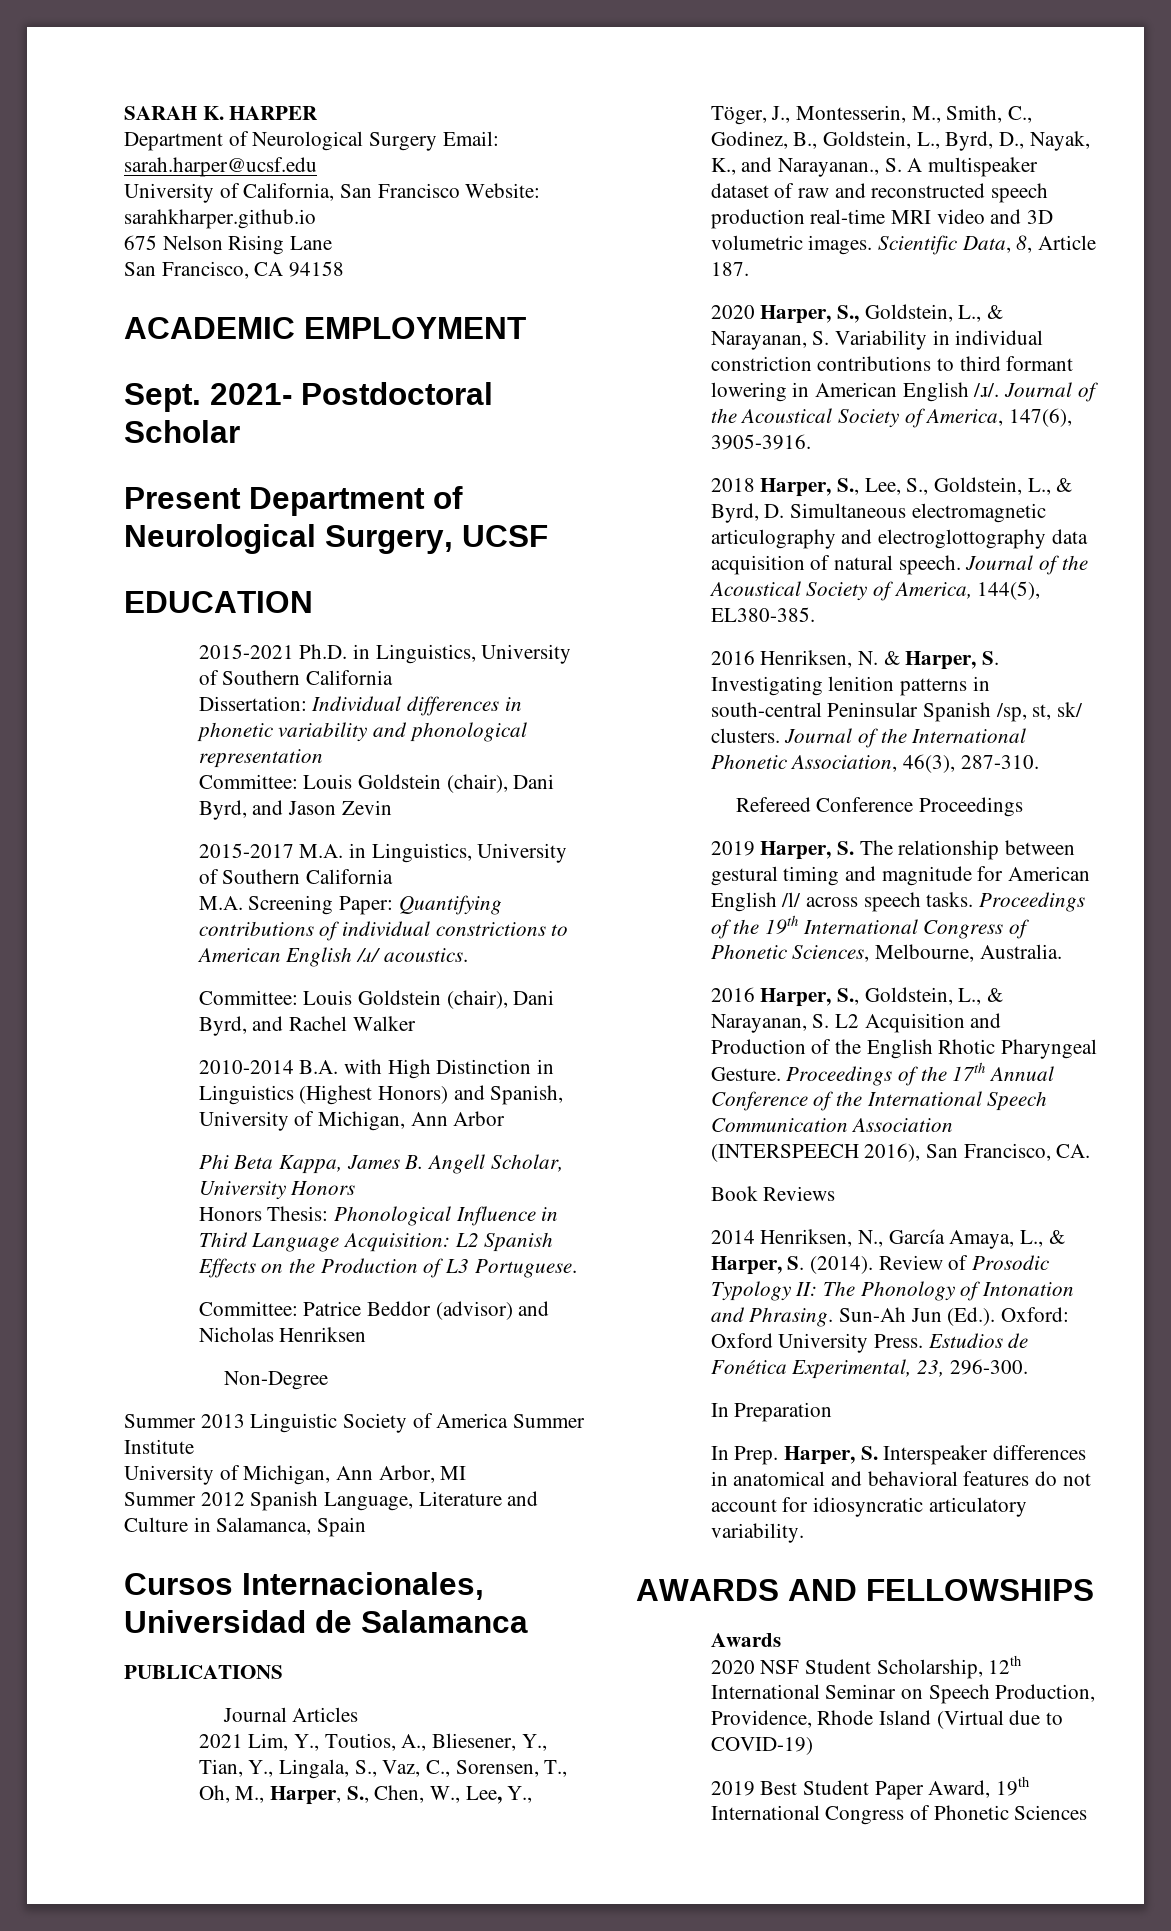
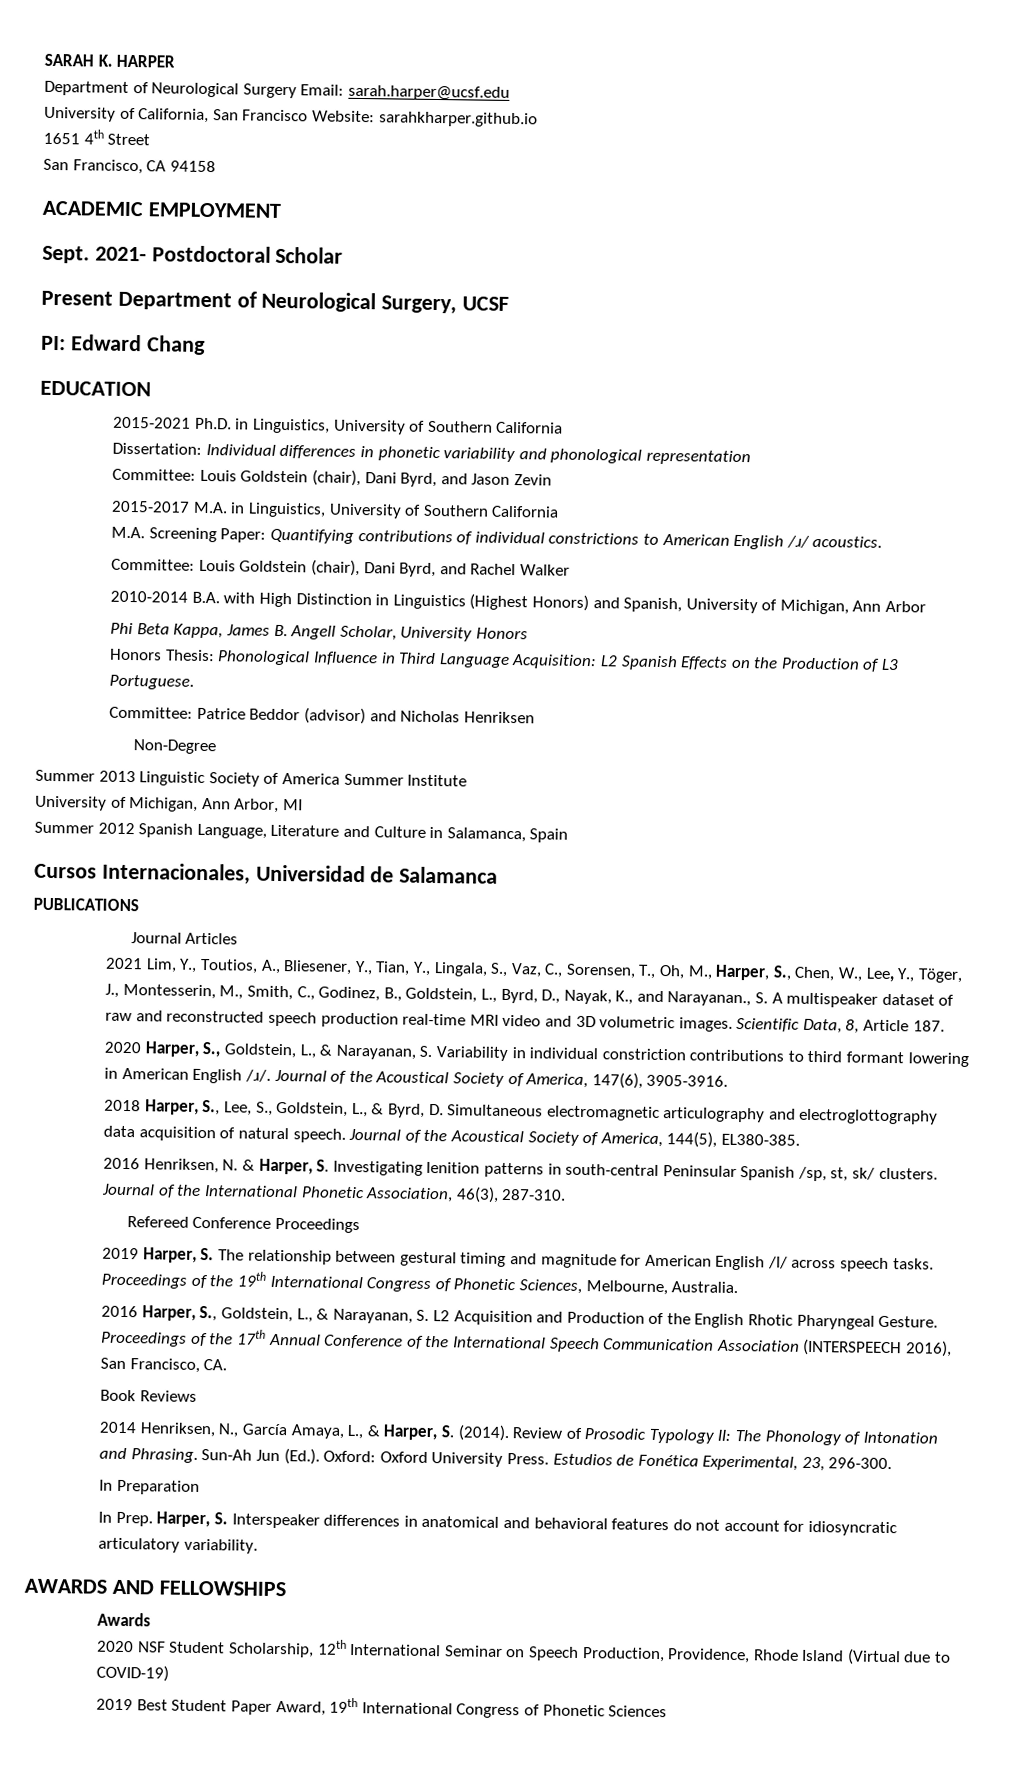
[124,235,333,255] 675 Nelson Rising Lane -> [43,129,151,146] 1651 4th Street
(548, 536) none -> [41,334,206,355] // PI: Edward Chang

